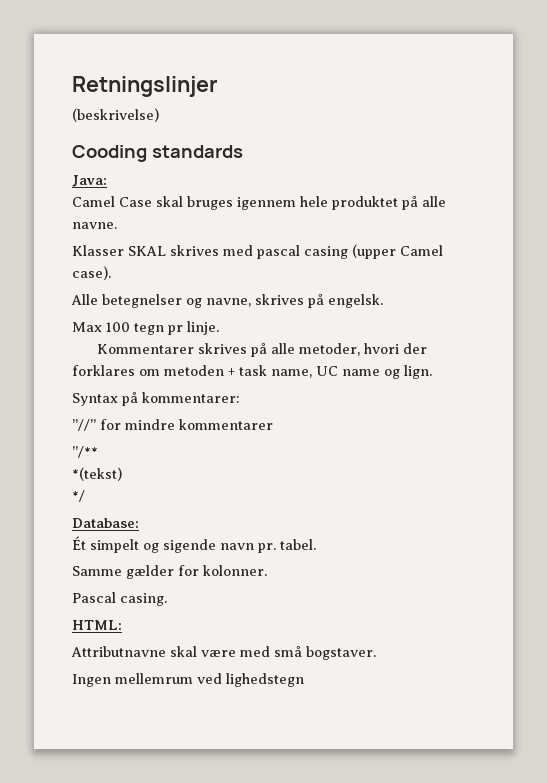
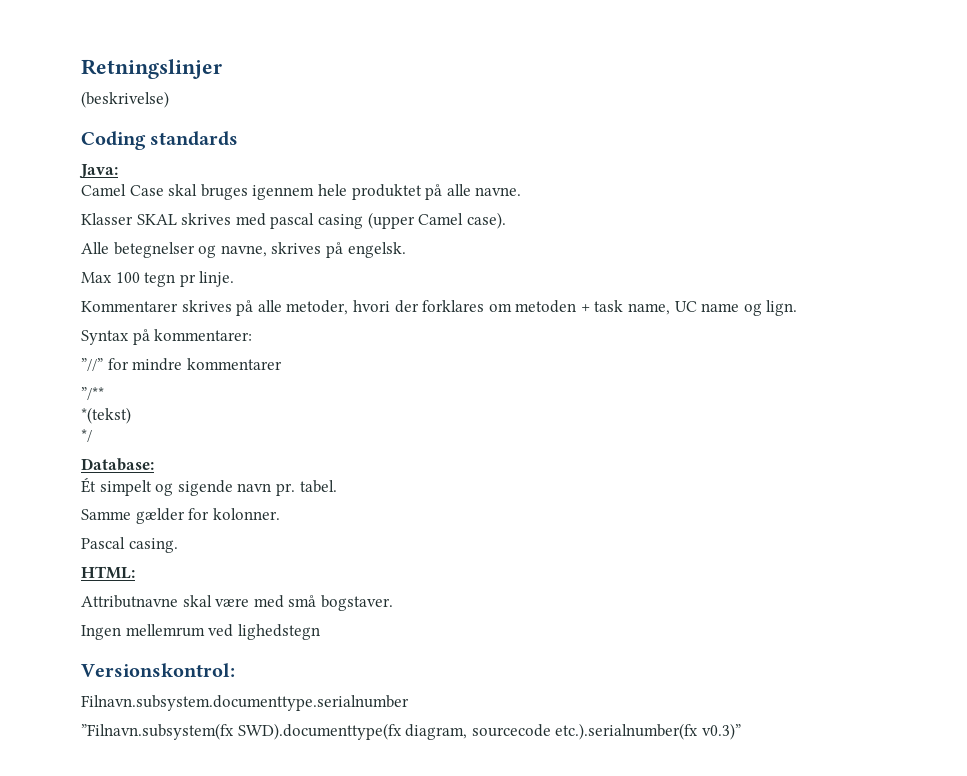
[72,145,147,162] Cooding -> [81,131,146,150] Coding
(304, 680) none -> [81,663,235,677] [81,695,409,711] [81,723,741,740] // Versionskontrol: // Filnavn.subsystem.documenttype.serialnumber // ”Filnavn.subsystem(fx SWD).documenttype(fx diagram, sourcecode etc.).serialnumber(fx v0.3)”

